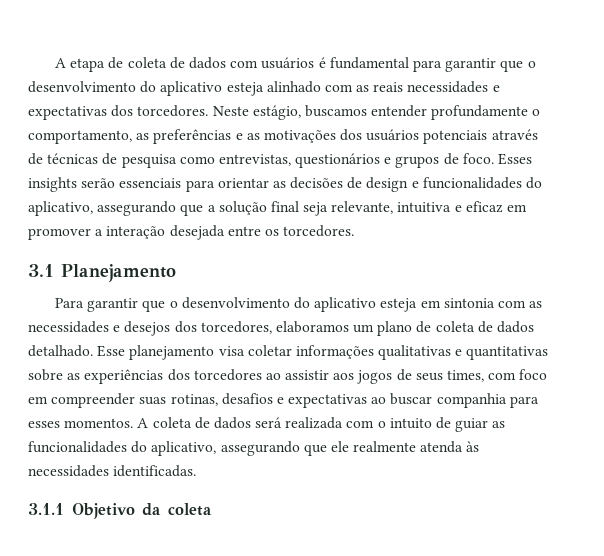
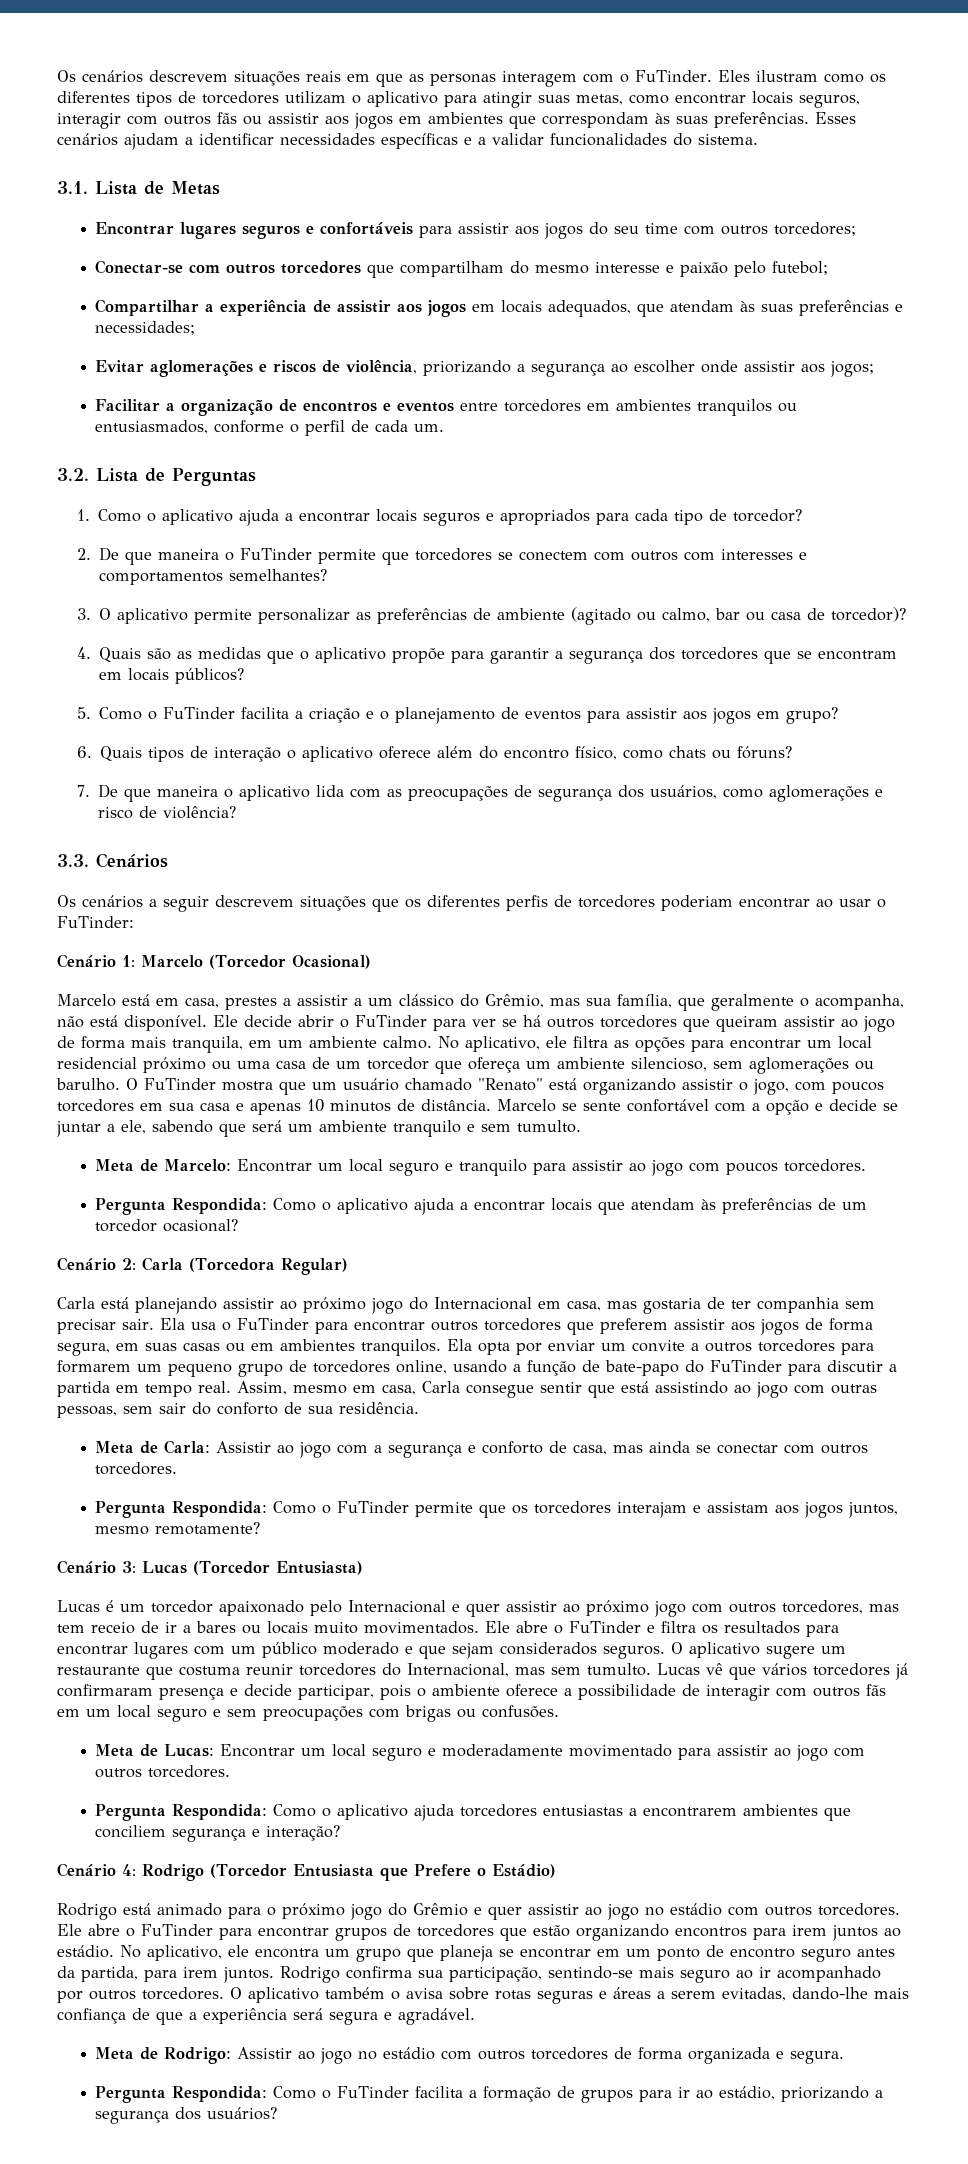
[55,57,536,72] [28,81,500,96] [28,105,541,120] [28,129,538,144] [28,153,533,168] [28,177,543,192] [28,201,528,216] [28,225,355,240] [28,264,176,282] [55,297,543,312] [28,321,535,336] [28,345,549,360] [28,369,548,384] [28,393,539,408] [28,417,506,432] [28,441,480,456] [28,465,197,477] [28,503,212,519] A etapa de coleta de dados com usuários é fundamental para garantir que o desenvolvimento do aplicativo esteja alinhado com as reais necessidades e expectativas dos torcedores. Neste estágio, buscamos entender profundamente o comportamento, as preferências e as motivações dos usuários potenciais através de técnicas de pesquisa como entrevistas, questionários e grupos de foco. Esses insights serão essenciais para orientar as decisões de design e funcionalidades do aplicativo, assegurando que a solução final seja relevante, intuitiva e eficaz em promover a interação desejada entre os torcedores. // 3.1 Planejamento // Para garantir que o desenvolvimento do aplicativo esteja em sintonia com as necessidades e desejos dos torcedores, elaboramos um plano de coleta de dados detalhado. Esse planejamento visa coletar informações qualitativas e quantitativas sobre as experiências dos torcedores ao assistir aos jogos de seus times, com foco em compreender suas rotinas, desafios e expectativas ao buscar companhia para esses momentos. A coleta de dados será realizada com o intuito de guiar as funcionalidades do aplicativo, assegurando que ele realmente atenda às necessidades identificadas. // 3.1.1 Objetivo da coleta -> [57,70,886,87] [57,91,860,108] [57,112,856,129] [57,133,758,150] [57,181,220,195] [95,222,857,239] [95,260,829,278] [95,299,904,317] [95,321,196,335] [95,360,875,377] [95,399,798,416] [95,420,445,436] [57,468,256,486] [77,509,803,526] [77,547,808,565] [99,569,328,585] [77,607,907,625] [77,647,898,664] [99,668,245,684] [77,707,839,724] [77,746,793,762] [77,784,884,802] [98,806,237,819] [57,853,168,868] [57,895,886,912] [57,916,134,928] [57,954,371,969] [57,994,904,1011] [57,1015,895,1032] [57,1036,872,1053] [57,1057,874,1074] [56,1078,884,1095] [57,1099,898,1115] [56,1120,581,1137] [95,1159,867,1176] [95,1198,868,1215] [95,1219,239,1232] [57,1257,348,1275] [57,1297,875,1314] [57,1318,873,1335] [57,1339,874,1356] [57,1360,897,1377] [57,1381,877,1398] [57,1402,419,1418] [95,1440,869,1458] [95,1462,178,1475] [95,1501,899,1518] [95,1522,261,1535] [57,1560,363,1575] [57,1600,899,1617] [57,1621,839,1637] [57,1642,846,1659] [57,1663,908,1680] [57,1684,886,1701] [57,1705,559,1722] [95,1744,866,1761] [95,1765,231,1778] [95,1804,852,1821] [95,1825,341,1842] [57,1863,556,1881] [57,1903,900,1920] [57,1924,901,1941] [57,1945,895,1962] [57,1966,881,1983] [57,1987,909,2004] [57,2008,475,2025] [95,2047,845,2064] [95,2086,884,2103] [95,2107,278,2124] Os cenários descrevem situações reais em que as personas interagem com o FuTinder. Eles ilustram como os diferentes tipos de torcedores utilizam o aplicativo para atingir suas metas, como encontrar locais seguros, interagir com outros fãs ou assistir aos jogos em ambientes que correspondam às suas preferências. Esses cenários ajudam a identificar necessidades específicas e a validar funcionalidades do sistema. // 3.1. Lista de Metas // Encontrar lugares seguros e confortáveis para assistir aos jogos do seu time com outros torcedores; // Conectar-se com outros torcedores que compartilham do mesmo interesse e paixão pelo futebol; // Compartilhar a experiência de assistir aos jogos em locais adequados, que atendam às suas preferências e necessidades; // Evitar aglomerações e riscos de violência, priorizando a segurança ao escolher onde assistir aos jogos; // Facilitar a organização de encontros e eventos entre torcedores em ambientes tranquilos ou entusiasmados, conforme o perfil de cada um. // 3.2. Lista de Perguntas // 1. Como o aplicativo ajuda a encontrar locais seguros e apropriados para cada tipo de torcedor? // 2. De que maneira o FuTinder permite que torcedores se conectem com outros com interesses e comportamentos semelhantes? // 3. O aplicativo permite personalizar as preferências de ambiente (agitado ou calmo, bar ou casa de torcedor)? // 4. Quais são as medidas que o aplicativo propõe para garantir a segurança dos torcedores que se encontram em locais públicos? // 5. Como o FuTinder facilita a criação e o planejamento de eventos para assistir aos jogos em grupo? // 6. Quais tipos de interação o aplicativo oferece além do encontro físico, como chats ou fóruns? // 7. De que maneira o aplicativo lida com as preocupações de segurança dos usuários, como aglomerações e risco de violência? // 3.3. Cenários // Os cenários a seguir descrevem situações que os diferentes perfis de torcedores poderiam encontrar ao usar o FuTinder: // Cenário 1: Marcelo (Torcedor Ocasional) // Marcelo está em casa, prestes a assistir a um clássico do Grêmio, mas sua família, que geralmente o acompanha, não está disponível. Ele decide abrir o FuTinder para ver se há outros torcedores que queiram assistir ao jogo de forma mais tranquila, em um ambiente calmo. No aplicativo, ele filtra as opções para encontrar um local residencial próximo ou uma casa de um torcedor que ofereça um ambiente silencioso, sem aglomerações ou barulho. O FuTinder mostra que um usuário chamado "Renato" está organizando assistir o jogo, com poucos torcedores em sua casa e apenas 10 minutos de distância. Marcelo se sente confortável com a opção e decide se juntar a ele, sabendo que será um ambiente tranquilo e sem tumulto. // Meta de Marcelo: Encontrar um local seguro e tranquilo para assistir ao jogo com poucos torcedores. // Pergunta Respondida: Como o aplicativo ajuda a encontrar locais que atendam às preferências de um torcedor ocasional? // Cenário 2: Carla (Torcedora Regular) // Carla está planejando assistir ao próximo jogo do Internacional em casa, mas gostaria de ter companhia sem precisar sair. Ela usa o FuTinder para encontrar outros torcedores que preferem assistir aos jogos de forma segura, em suas casas ou em ambientes tranquilos. Ela opta por enviar um convite a outros torcedores para formarem um pequeno grupo de torcedores online, usando a função de bate-papo do FuTinder para discutir a partida em tempo real. Assim, mesmo em casa, Carla consegue sentir que está assistindo ao jogo com outras pessoas, sem sair do conforto de sua residência. // Meta de Carla: Assistir ao jogo com a segurança e conforto de casa, mas ainda se conectar com outros torcedores. // Pergunta Respondida: Como o FuTinder permite que os torcedores interajam e assistam aos jogos juntos, mesmo remotamente? // Cenário 3: Lucas (Torcedor Entusiasta) // Lucas é um torcedor apaixonado pelo Internacional e quer assistir ao próximo jogo com outros torcedores, mas tem receio de ir a bares ou locais muito movimentados. Ele abre o FuTinder e filtra os resultados para encontrar lugares com um público moderado e que sejam considerados seguros. O aplicativo sugere um restaurante que costuma reunir torcedores do Internacional, mas sem tumulto. Lucas vê que vários torcedores já confirmaram presença e decide participar, pois o ambiente oferece a possibilidade de interagir com outros fãs em um local seguro e sem preocupações com brigas ou confusões. // Meta de Lucas: Encontrar um local seguro e moderadamente movimentado para assistir ao jogo com outros torcedores. // Pergunta Respondida: Como o aplicativo ajuda torcedores entusiastas a encontrarem ambientes que conciliem segurança e interação? // Cenário 4: Rodrigo (Torcedor Entusiasta que Prefere o Estádio) // Rodrigo está animado para o próximo jogo do Grêmio e quer assistir ao jogo no estádio com outros torcedores. Ele abre o FuTinder para encontrar grupos de torcedores que estão organizando encontros para irem juntos ao estádio. No aplicativo, ele encontra um grupo que planeja se encontrar em um ponto de encontro seguro antes da partida, para irem juntos. Rodrigo confirma sua participação, sentindo-se mais seguro ao ir acompanhado por outros torcedores. O aplicativo também o avisa sobre rotas seguras e áreas a serem evitadas, dando-lhe mais confiança de que a experiência será segura e agradável. // Meta de Rodrigo: Assistir ao jogo no estádio com outros torcedores de forma organizada e segura. // Pergunta Respondida: Como o FuTinder facilita a formação de grupos para ir ao estádio, priorizando a segurança dos usuários?

